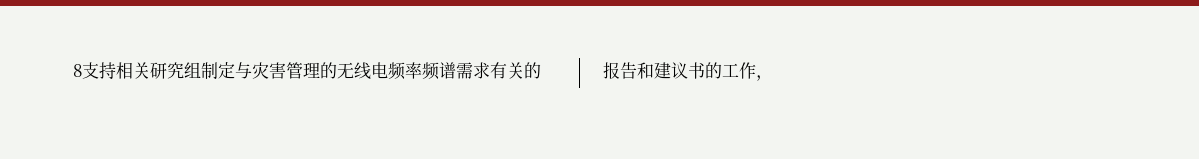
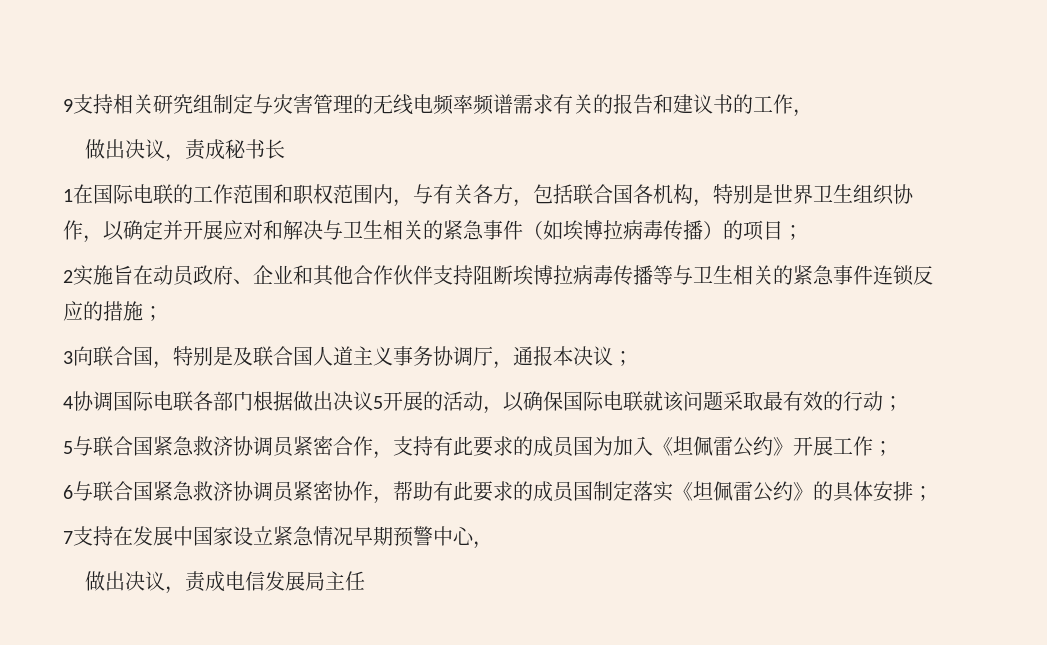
[73,64,83,77] 8 -> [63,99,73,112] 9
(773, 78) none -> [85,139,286,162] [63,184,914,207] [63,220,803,243] [63,265,933,286] [63,301,163,321] [63,346,633,369] [63,391,903,414] [63,436,893,459] [63,481,933,504] [63,526,493,549] [85,571,366,594] // 做出决议，责成秘书长 // 1在国际电联的工作范围和职权范围内，与有关各方，包括联合国各机构，特别是世界卫生组织协作，以确定并开展应对和解决与卫生相关的紧急事件（如埃博拉病毒传播）的项目； // 2实施旨在动员政府、企业和其他合作伙伴支持阻断埃博拉病毒传播等与卫生相关的紧急事件连锁反应的措施； // 3向联合国，特别是及联合国人道主义事务协调厅，通报本决议； // 4协调国际电联各部门根据做出决议5开展的活动，以确保国际电联就该问题采取最有效的行动； // 5与联合国紧急救济协调员紧密合作，支持有此要求的成员国为加入《坦佩雷公约》开展工作； // 6与联合国紧急救济协调员紧密协作，帮助有此要求的成员国制定落实《坦佩雷公约》的具体安排； // 7支持在发展中国家设立紧急情况早期预警中心， // 做出决议，责成电信发展局主任

